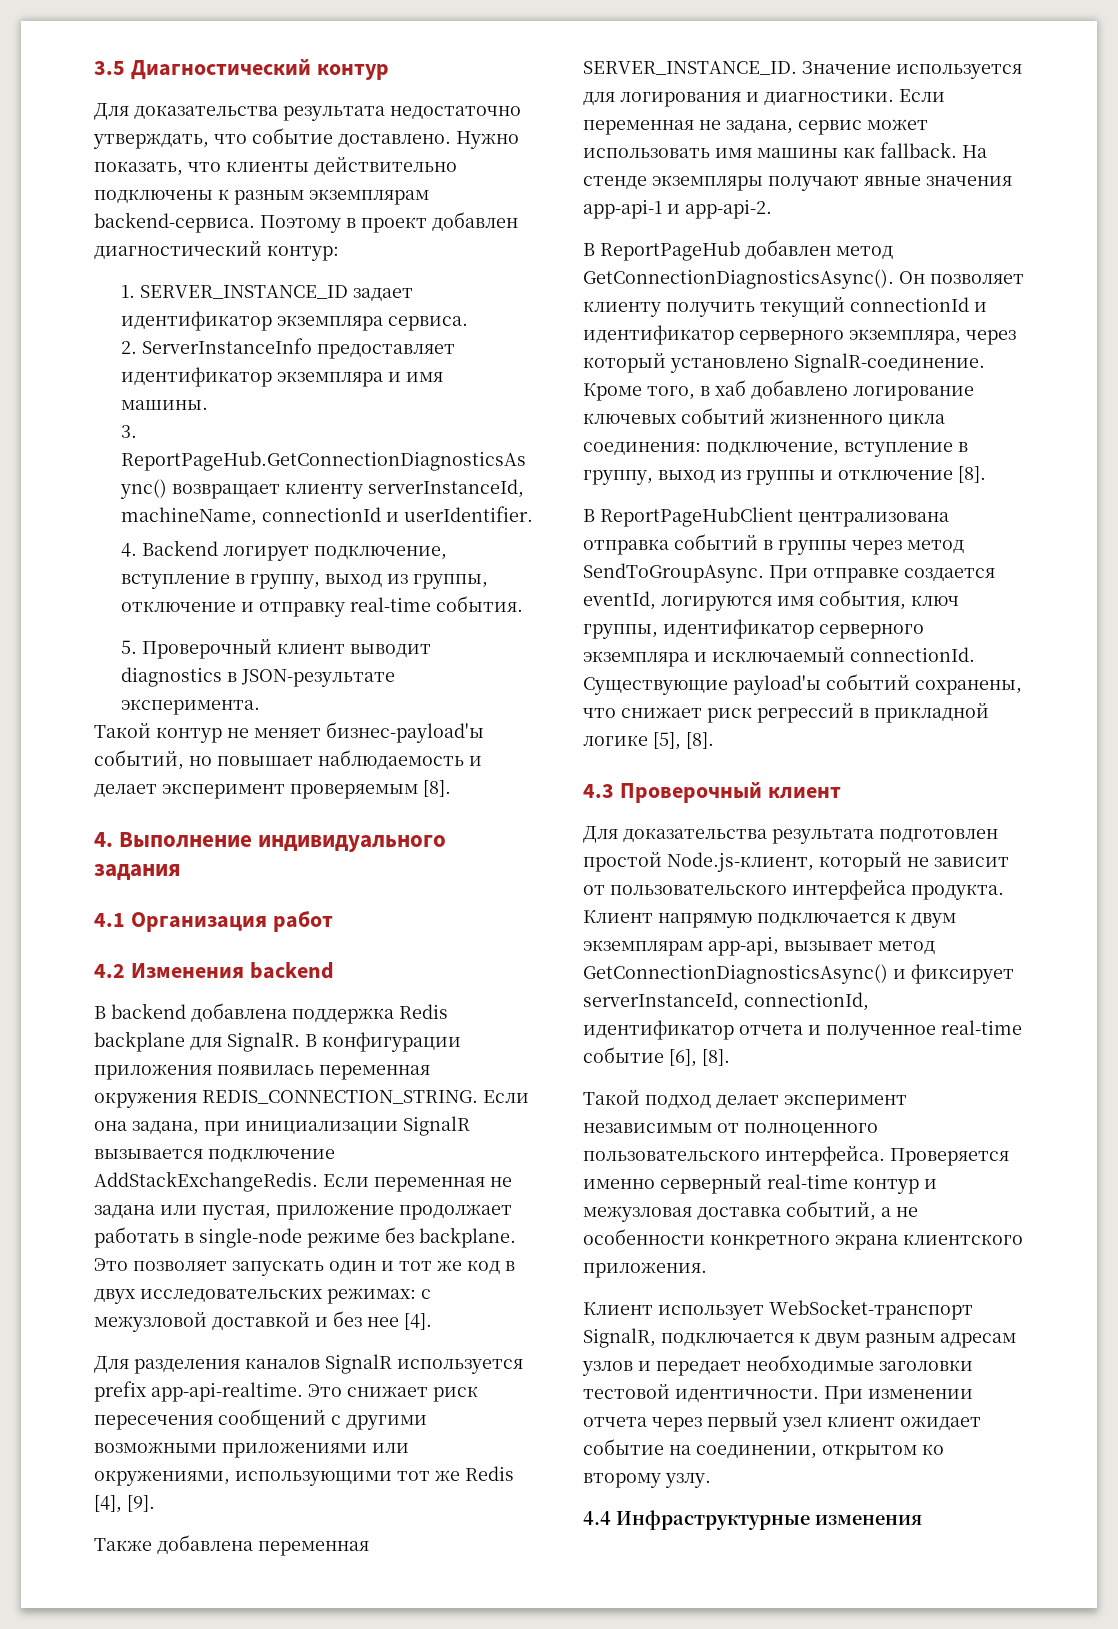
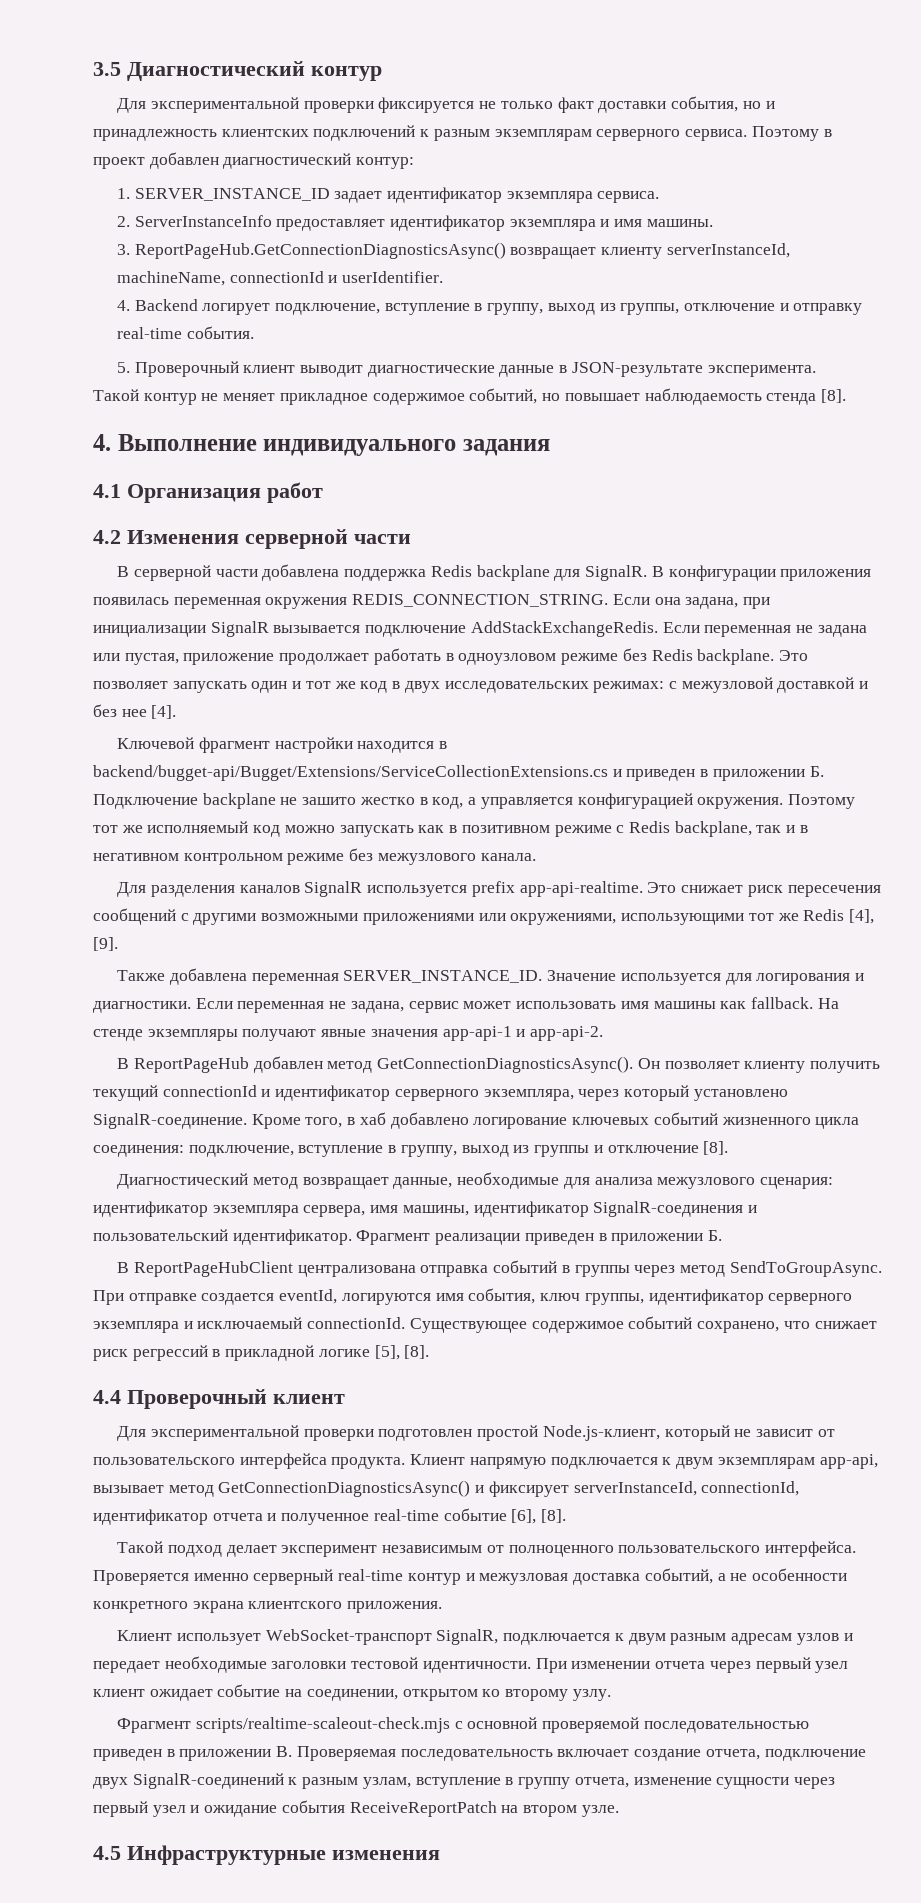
[134,105,521,121] [93,128,519,149] [94,157,457,176] [94,189,213,203] доказательства результата недостаточно утверждать, что событие доставлено. Нужно показать, что клиенты действительно подключены -> [151,96,775,113] [93,125,416,141] экспериментальной проверки фиксируется не только факт доставки события, но и принадлежность клиентских подключений
[94,212,255,233] backend-сервиса. -> [596,129,748,141] серверного сервиса.
[121,667,223,687] diagnostics -> [367,365,555,377] диагностические данные
[326,722,484,743] бизнес-payload'ы -> [279,393,465,405] прикладное содержимое
[469,756,482,766] [94,783,418,799] и делает эксперимент проверяемым -> [766,393,817,405] стенда
[249,962,334,979] [94,1003,186,1019] backend // В backend -> [245,529,411,549] [117,565,258,581] серверной части // В серверной части
[199,1227,414,1248] single-node режиме без -> [458,648,693,665] одноузловом режиме без Redis
(432, 1321) none -> [117,737,448,753] [93,765,824,781] [93,793,855,809] [93,821,808,837] [93,848,536,865] // Ключевой фрагмент настройки находится в backend/bugget-api/Bugget/Extensions/ServiceCollectionExtensions.cs и приведен в приложении Б. Подключение backplane не зашито жестко в код, а управляется конфигурацией окружения. Поэтому тот же исполняемый код можно запускать как в позитивном режиме с Redis backplane, так и в негативном контрольном режиме без межузлового канала.
(986, 474) none -> [117,1172,834,1189] [93,1201,758,1217] [93,1229,723,1245] // Диагностический метод возвращает данные, необходимые для анализа межузлового сценария: идентификатор экземпляра сервера, имя машины, идентификатор SignalR-соединения и пользовательский идентификатор. Фрагмент реализации приведен в приложении Б.
[583,674,1022,695] Существующие payload'ы событий сохранены, -> [409,1316,780,1333] Существующее содержимое событий сохранено,
[583,784,614,798] 4.3 -> [93,1390,121,1404] 4.4
[623,828,874,844] доказательства результата -> [151,1425,374,1441] экспериментальной проверки
[583,1511,611,1525] 4.4 -> [117,1717,809,1733] [93,1746,866,1761] [93,1773,835,1789] [93,1800,619,1817] [93,1846,121,1860] Фрагмент scripts/realtime-scaleout-check.mjs с основной проверяемой последовательностью приведен в приложении В. Проверяемая последовательность включает создание отчета, подключение двух SignalR-соединений к разным узлам, вступление в группу отчета, изменение сущности через первый узел и ожидание события ReceiveReportPatch на втором узле. // 4.5

